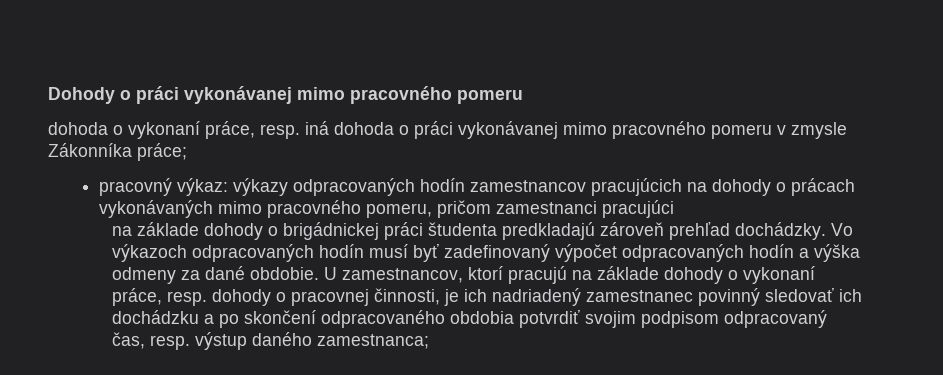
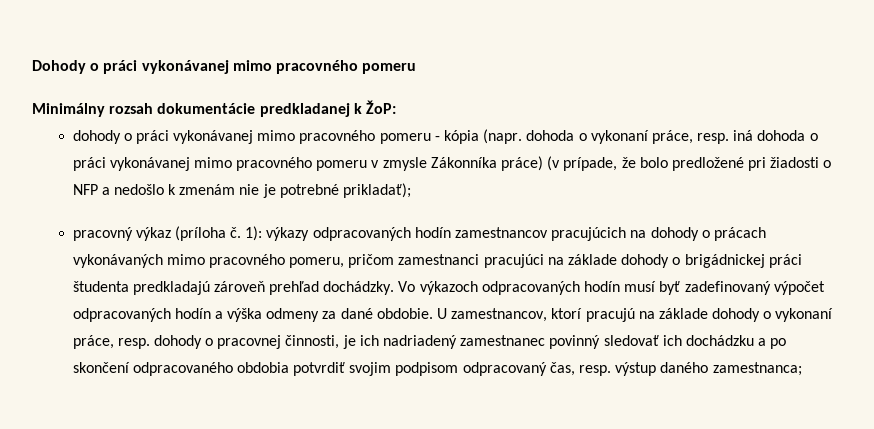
(523, 96) none -> [32,100,396,117] [72,129,523,144] Minimálny rozsah dokumentácie predkladanej k ŽoP: // dohody o práci vykonávanej mimo pracovného pomeru - kópia (napr.
[137,143,187,161] [99,178,229,196] práce; // pracovný výkaz: -> [500,156,832,171] [72,183,411,198] [72,226,263,241] práce) (v prípade, že bolo predložené pri žiadosti o NFP a nedošlo k zmenám nie je potrebné prikladať); // pracovný výkaz (príloha č. 1):
(675, 209) // -> (544, 261) none

